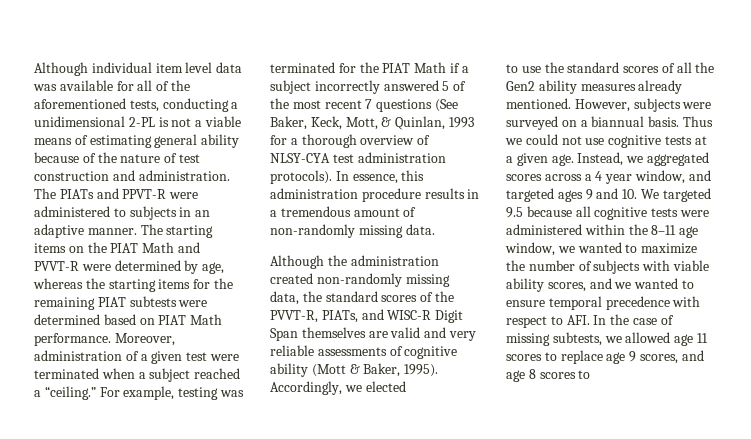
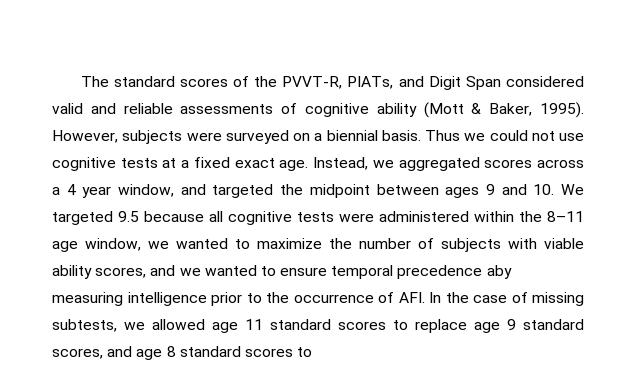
[34,62,243,76] [33,80,190,91] [34,98,239,112] [34,116,241,127] [34,134,240,148] [34,152,200,163] [34,170,230,181] [34,188,199,199] [34,206,211,220] [34,224,214,238] [34,242,200,253] [34,260,225,274] [33,278,233,292] [34,296,208,310] [34,314,223,325] [34,333,175,346] [34,350,239,364] [34,368,241,382] [34,386,244,400] [270,62,469,73] [270,80,467,94] [270,98,458,112] [270,116,474,130] [270,134,431,148] [270,152,446,163] [270,170,425,184] [270,188,480,202] [270,206,417,217] [270,224,435,238] [270,255,439,269] [270,273,450,287] [270,291,322,305] Although individual item level data was available for all of the aforementioned tests, conducting a unidimensional 2-PL is not a viable means of estimating general ability because of the nature of test construction and administration. The PIATs and PPVT-R were administered to subjects in an adaptive manner. The starting items on the PIAT Math and PVVT-R were determined by age, whereas the starting items for the remaining PIAT subtests were determined based on PIAT Math performance. Moreover, administration of a given test were terminated when a subject reached a “ceiling.” For example, testing was terminated for the PIAT Math if a subject incorrectly answered 5 of the most recent 7 questions (See Baker, Keck, Mott, & Quinlan, 1993 for a thorough overview of NLSY-CYA test administration protocols). In essence, this administration procedure results in a tremendous amount of non-randomly missing data. // Although the administration created non-randomly missing data, the -> [80,76,109,87] The
[387,310,432,320] WISC-R -> (424, 81) none
[301,327,388,338] themselves are -> [506,76,584,87] considered
[448,331,476,341] very -> (116, 108) none
[270,381,406,395] [506,62,715,73] [506,80,683,94] [506,98,571,109] Accordingly, we elected // to use the standard scores of all the Gen2 ability measures already mentioned. -> (584, 110) none
[591,116,645,127] biannual -> [326,130,378,141] biennial
[516,153,548,166] given -> [193,157,275,168] fixed exact
(554, 195) none -> [280,184,439,198] the midpoint between
[672,296,701,307] [506,316,563,328] with respect to -> [486,265,512,279] [52,292,394,306] aby measuring intelligence prior to the occurrence of
(708, 338) none -> [270,319,331,330] standard
(637, 356) none -> [523,319,584,330] standard
(536, 374) none -> [179,346,241,357] standard

